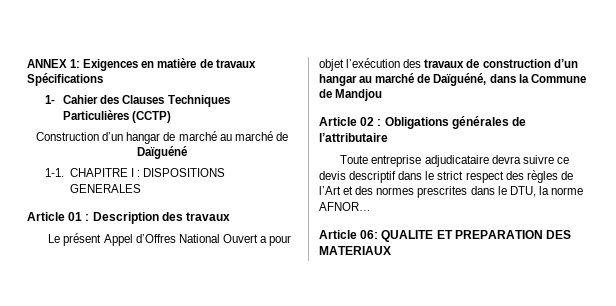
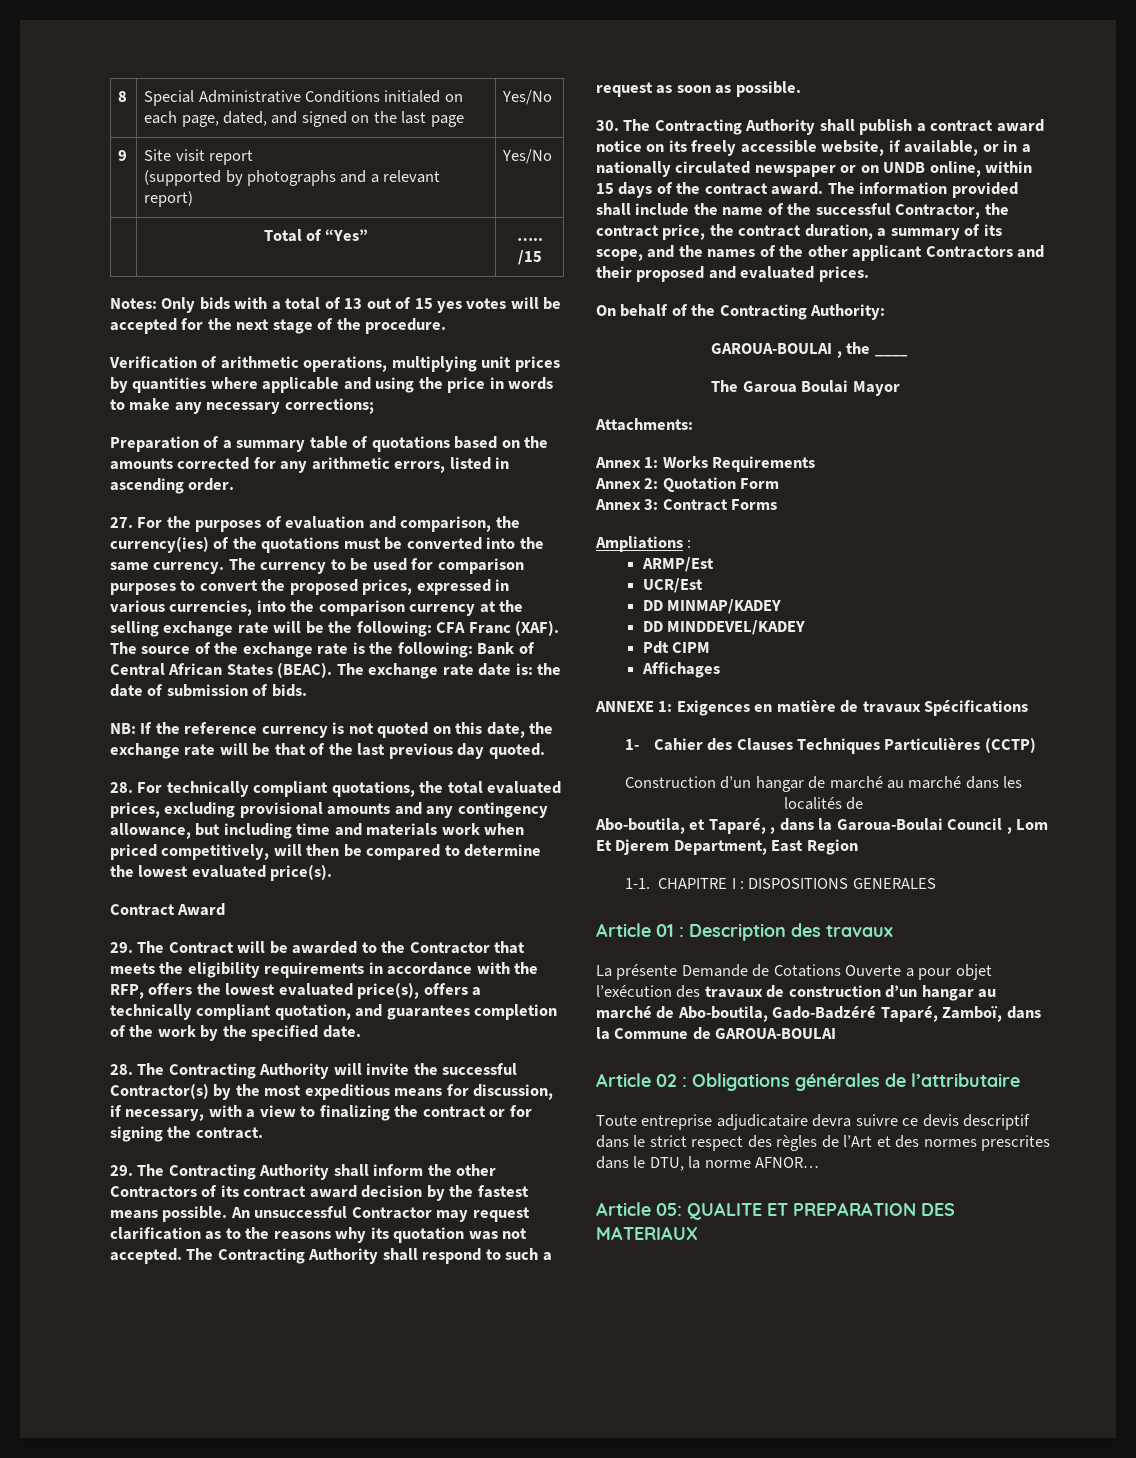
[27,59,67,68] ANNEX -> [118,91,128,102] [144,90,463,106] [144,111,464,127] [502,90,553,105] [118,150,128,161] [144,149,254,165] [144,170,441,186] [144,191,194,207] [502,149,553,164] [263,229,369,242] [516,237,543,241] [517,250,542,265] [110,297,562,313] [110,318,447,334] [109,356,560,372] [110,377,554,393] [110,398,374,414] [110,436,549,452] [110,457,510,473] [110,478,235,494] [110,516,520,532] [110,536,544,553] [110,558,524,574] [110,579,510,595] [110,600,524,616] [110,620,560,637] [110,642,535,658] [110,662,562,679] [110,684,307,697] [110,722,554,738] [110,743,545,759] [110,781,562,797] [110,802,548,818] [110,823,525,839] [110,844,542,860] [110,864,333,881] [110,903,226,916] [110,941,526,954] [110,962,539,978] [110,982,482,999] [110,1004,558,1020] [110,1025,361,1041] [110,1063,518,1079] [110,1083,554,1100] [110,1105,532,1121] [110,1126,263,1142] [110,1164,497,1180] [110,1185,529,1201] [110,1206,530,1222] [110,1227,528,1243] [110,1248,552,1264] [596,81,801,97] [596,119,1044,135] [596,140,1031,156] [596,161,1033,177] [596,182,1018,198] [596,203,1009,219] [596,224,1002,240] [596,245,1045,261] [596,266,869,282] [596,304,886,320] [711,342,871,358] [874,354,908,357] [711,380,900,396] [595,418,693,431] [595,456,816,472] [595,477,780,492] [595,499,778,511] [595,536,692,552] [641,557,714,572] [642,578,703,593] [642,599,782,614] [642,620,806,635] [642,641,711,654] [641,662,720,678] [595,701,654,712] 8 | Special Administrative Conditions initialed on each page, dated, and signed on the last page | Yes/No // 9 | Site visit report // (supported by photographs and a relevant report) | Yes/No // | Total of “Yes” | ….. /15 // Notes: Only bids with a total of 13 out of 15 yes votes will be accepted for the next stage of the procedure. // Verification of arithmetic operations, multiplying unit prices by quantities where applicable and using the price in words to make any necessary corrections; // Preparation of a summary table of quotations based on the amounts corrected for any arithmetic errors, listed in ascending order. // 27. For the purposes of evaluation and comparison, the currency(ies) of the quotations must be converted into the same currency. The currency to be used for comparison purposes to convert the proposed prices, expressed in various currencies, into the comparison currency at the selling exchange rate will be the following: CFA Franc (XAF). The source of the exchange rate is the following: Bank of Central African States (BEAC). The exchange rate date is: the date of submission of bids. // NB: If the reference currency is not quoted on this date, the exchange rate will be that of the last previous day quoted. // 28. For technically compliant quotations, the total evaluated prices, excluding provisional amounts and any contingency allowance, but including time and materials work when priced competitively, will then be compared to determine the lowest evaluated price(s). // Contract Award // 29. The Contract will be awarded to the Contractor that meets the eligibility requirements in accordance with the RFP, offers the lowest evaluated price(s), offers a technically compliant quotation, and guarantees completion of the work by the specified date. // 28. The Contracting Authority will invite the successful Contractor(s) by the most expeditious means for discussion, if necessary, with a view to finalizing the contract or for signing the contract. // 29. The Contracting Authority shall inform the other Contractors of its contract award decision by the fastest means possible. An unsuccessful Contractor may request clarification as to the reasons why its quotation was not accepted. The Contracting Authority shall respond to such a request as soon as possible. // 30. The Contracting Authority shall publish a contract award notice on its freely accessible website, if available, or in a nationally circulated newspaper or on UNDB online, within 15 days of the contract award. The information provided shall include the name of the successful Contractor, the contract price, the contract duration, a summary of its scope, and the names of the other applicant Contractors and their proposed and evaluated prices. // On behalf of the Contracting Authority: // GAROUA-BOULAI , the ____ // The Garoua Boulai Mayor // Attachments: // Annex 1: Works Requirements // Annex 2: Quotation Form // Annex 3: Contract Forms // Ampliations : // ARMP/Est // UCR/Est // DD MINMAP/KADEY // DD MINDDEVEL/KADEY // Pdt CIPM // Affichages // ANNEXE
[275,132,288,141] [137,146,187,159] de Daïguéné -> [965,776,1023,789] [783,797,864,810] [595,818,1049,834] [596,839,858,855] dans les localités de // Abo-boutila, et Taparé, , dans la Garoua-Boulai Council , Lom Et Djerem Department, East Region
[48,233,258,246] Le présent Appel d’Offres National Ouvert -> [596,964,902,980] La présente Demande de Cotations Ouverte
[433,73,487,86] Daïguéné, -> [677,1006,1003,1022] Abo-boutila, Gado-Badzéré Taparé, Zamboï,
[335,89,383,101] Mandjou -> [715,1028,837,1039] GAROUA-BOULAI
[360,230,379,239] 06: -> [656,1203,682,1216] 05:

